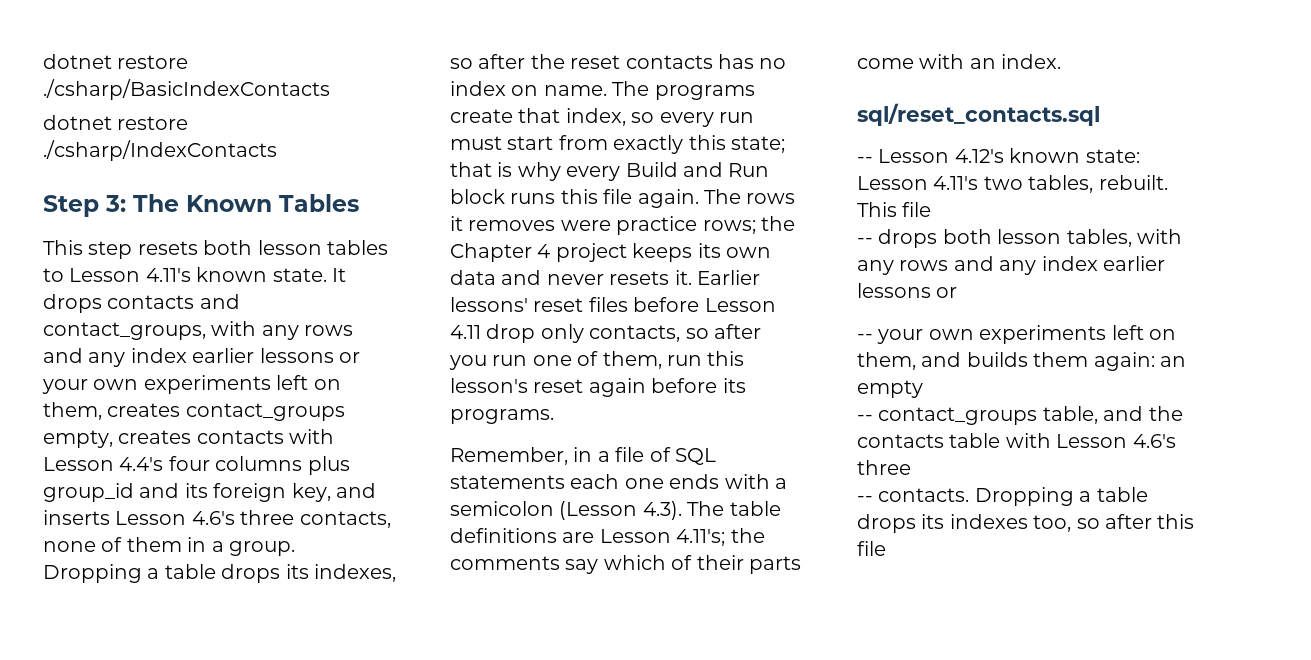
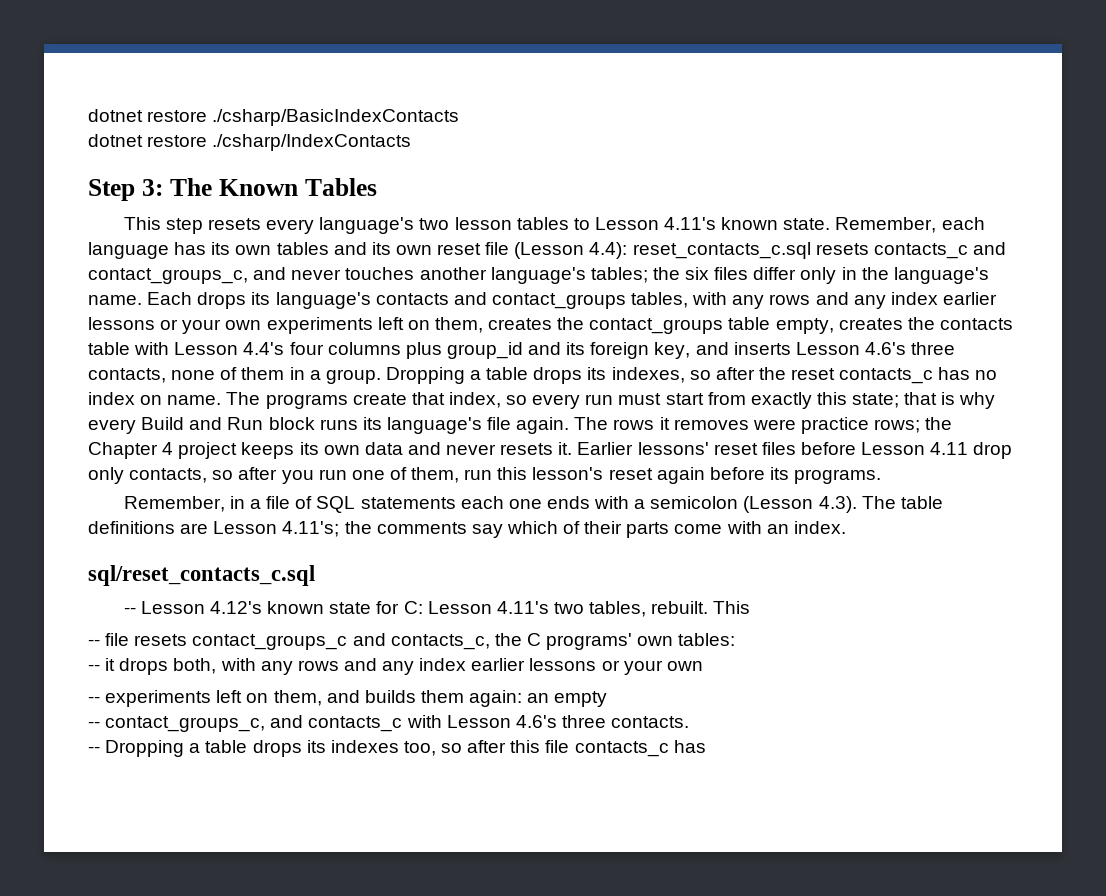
[203,240,253,255] both -> [266,217,450,234] every language's two
[332,268,346,282] [43,294,240,313] [43,322,206,340] It drops contacts and contact_groups, -> [835,217,985,233] [88,242,1006,259] [88,267,989,284] [88,292,689,309] Remember, each language has its own tables and its own reset file (Lesson 4.4): reset_contacts_c.sql resets contacts_c and contact_groups_c, and never touches another language's tables; the six files differ only in the language's name. Each drops its language's contacts and contact_groups tables,
[185,403,345,421] [43,430,284,448] contact_groups empty, creates contacts -> [557,317,1013,334] [88,342,130,355] the contact_groups table empty, creates the contacts table
[625,55,713,69] contacts -> [839,368,934,384] contacts_c
[560,189,598,204] this -> [362,417,482,434] its language's
[857,103,1100,126] sql/reset_contacts.sql -> [88,565,315,586] sql/reset_contacts_c.sql
[1085,149,1140,163] state: -> [329,601,423,614] state for C:
[902,202,932,217] [857,229,1182,248] [857,256,1165,275] [857,283,958,298] [857,329,974,344] file // -- drops both lesson tables, with any rows and any index earlier lessons or // -- your own -> [88,633,736,650] [88,658,703,675] [88,696,100,703] // -- file resets contact_groups_c and contacts_c, the C programs' own tables: // -- it drops both, with any rows and any index earlier lessons or your own // --
[878,406,1183,425] [857,433,1001,448] contact_groups table, and the contacts table -> [105,715,403,732] contact_groups_c, and contacts_c
[857,488,970,502] // -- contacts. -> [611,716,690,728] [88,746,100,753] contacts. // --
(886, 548) none -> [574,740,706,757] contacts_c has

